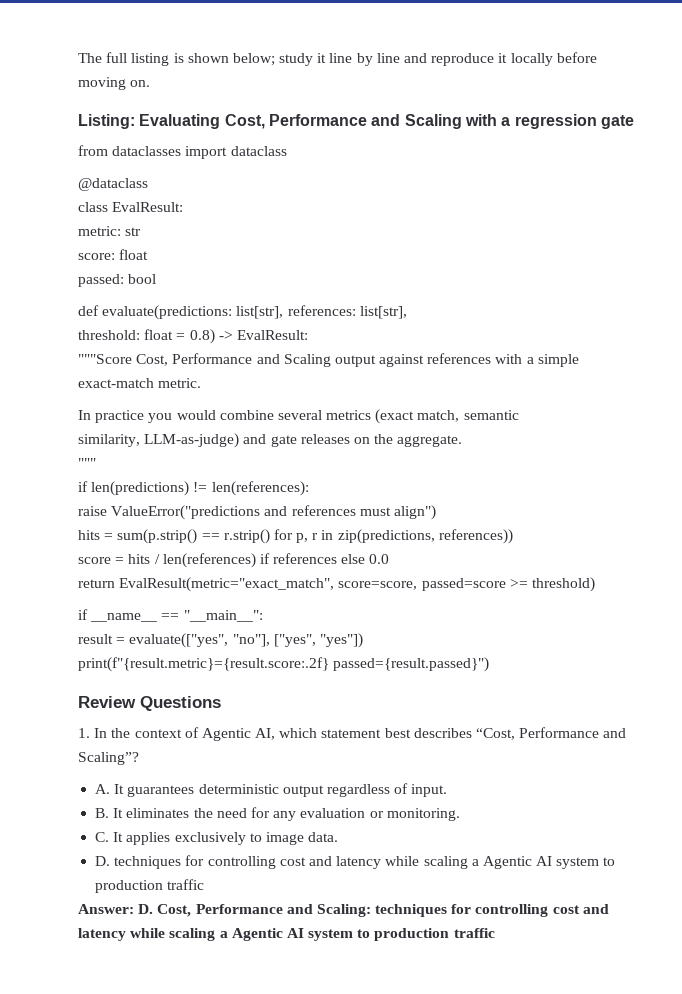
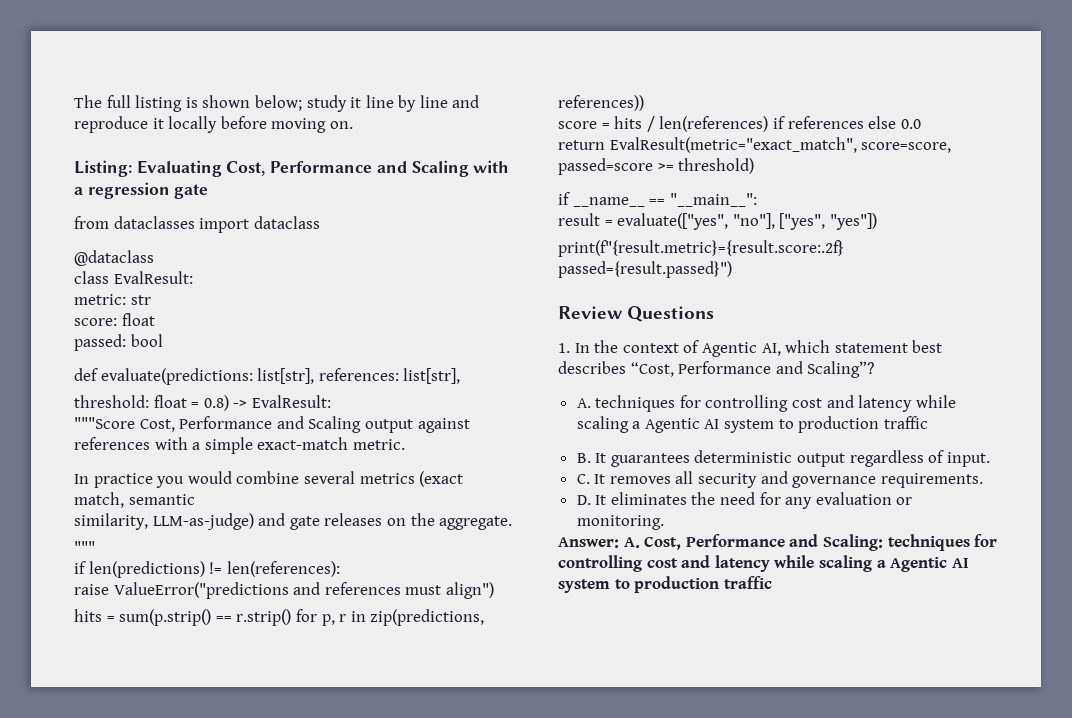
[114,783,448,797] [95,807,460,821] [95,832,339,845] [95,856,111,866] It guarantees deterministic output regardless of input. // B. It eliminates the need for any evaluation or monitoring. // C. It applies exclusively to image data. // D. -> (591, 403) none
(205, 884) none -> [576,450,990,467] [576,471,983,488] [576,492,913,509] [576,515,664,530] // B. It guarantees deterministic output regardless of input. // C. It removes all security and governance requirements. // D. It eliminates the need for any evaluation or monitoring.
[138,904,154,914] D. -> [623,537,640,548] A.

